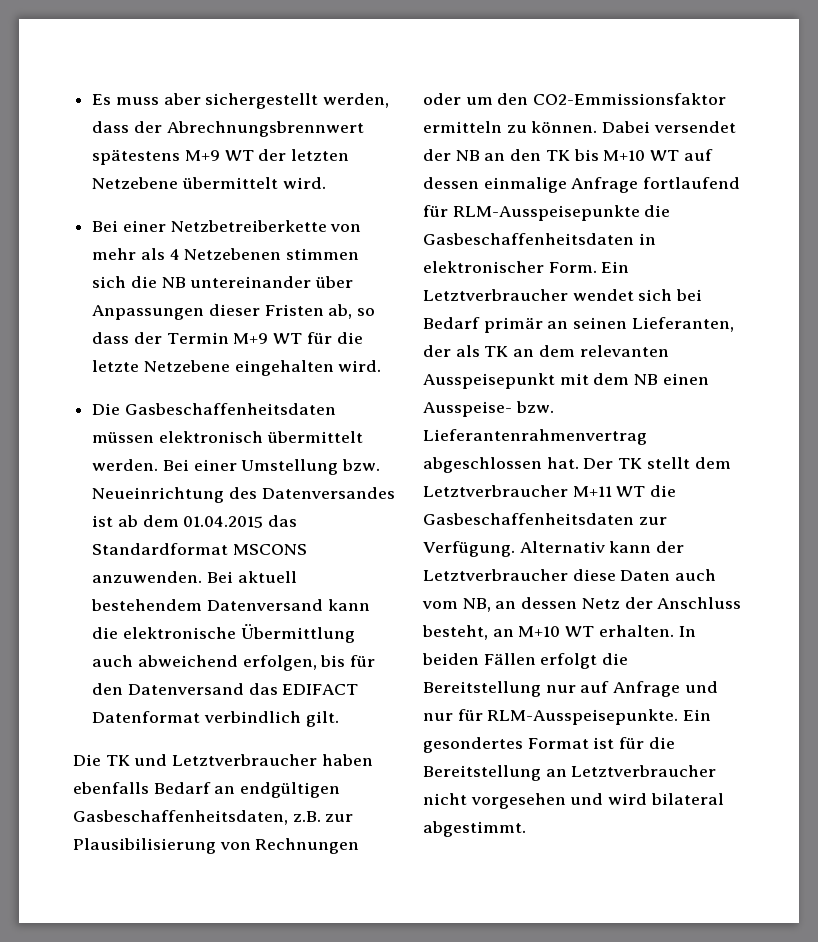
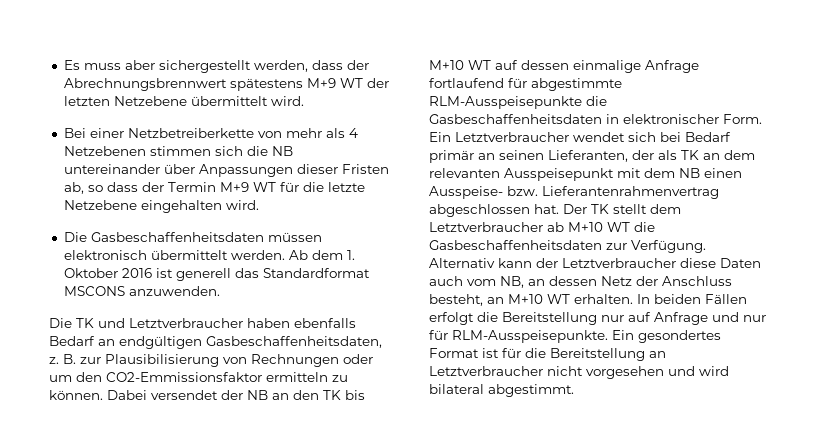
[162,459,381,475] [92,487,395,503] [92,515,298,528] [92,543,307,555] [92,571,297,583] [91,599,370,611] [92,624,355,643] [92,655,376,671] [92,683,359,695] [92,711,339,727] Bei einer Umstellung bzw. Neueinrichtung des Datenversandes ist ab dem 01.04.2015 das Standardformat MSCONS anzuwenden. Bei aktuell bestehendem Datenversand kann die elektronische Übermittlung auch abweichend erfolgen, bis für den Datenversand das EDIFACT Datenformat verbindlich gilt. -> [288,250,355,260] [63,268,370,281] [63,286,220,296] Ab dem 1. Oktober 2016 ist generell das Standardformat MSCONS anzuwenden.
[292,811,321,822] z.B. -> [49,354,76,364] z. B.
(448, 211) none -> [531,78,622,91] abgestimmte
[572,486,612,497] M+11 -> [547,222,603,232] ab M+10

